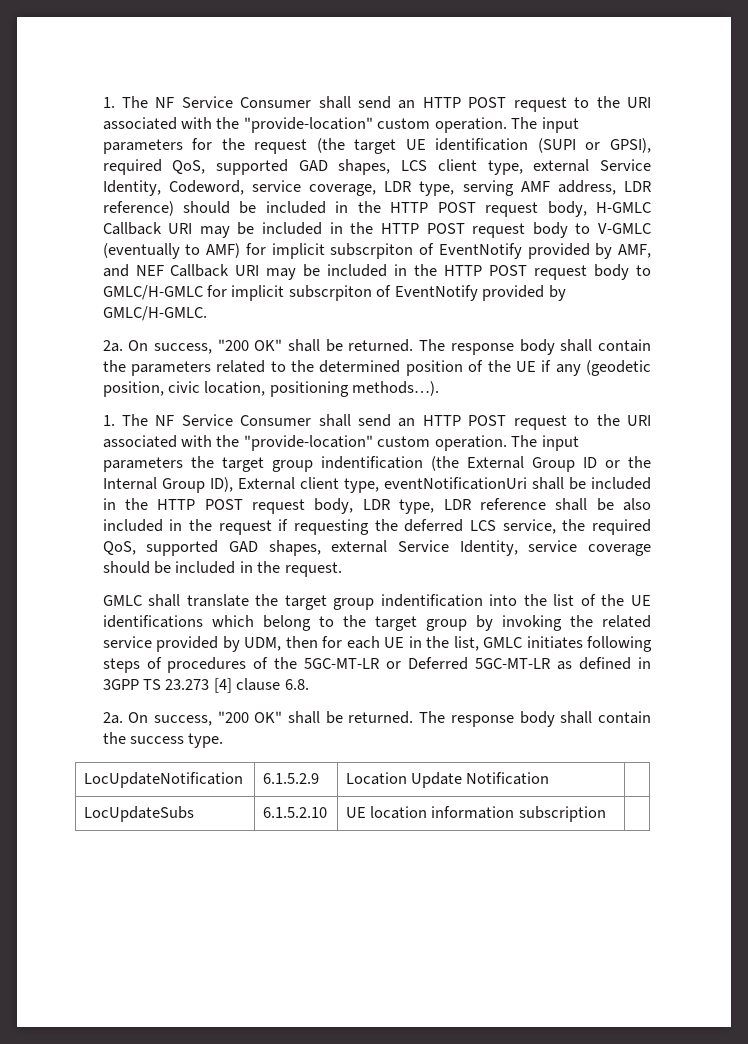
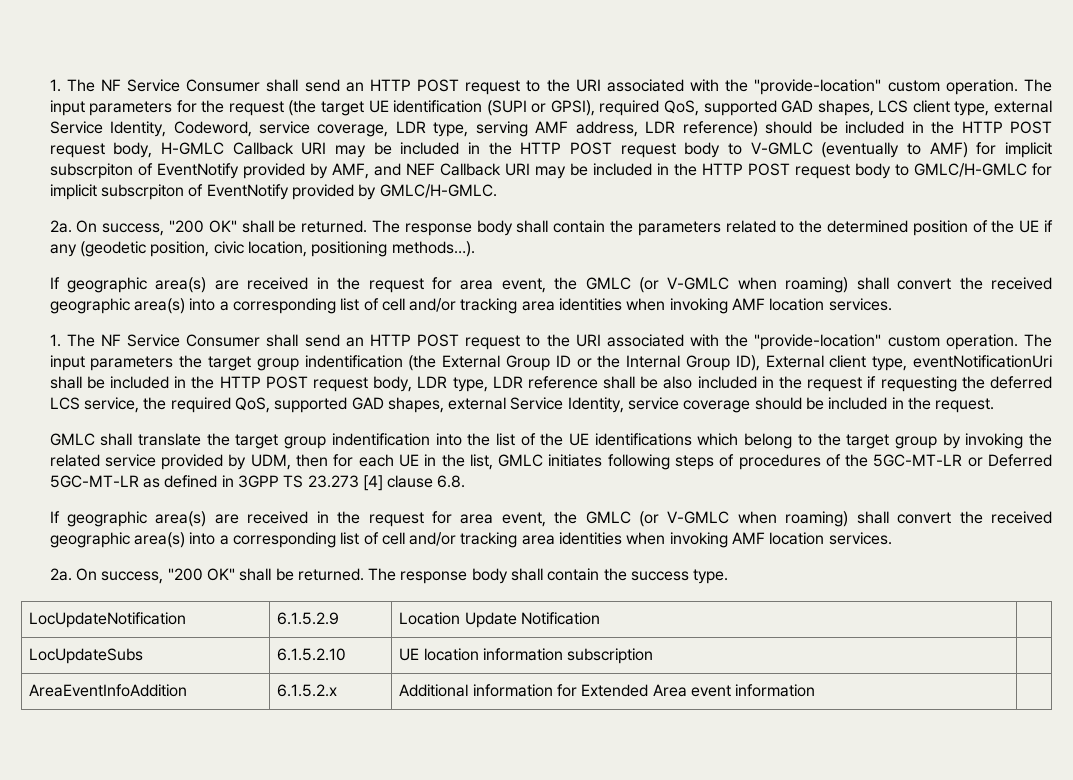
(440, 388) none -> [49,277,1053,293] [49,298,892,314] // If geographic area(s) are received in the request for area event, the GMLC (or V-GMLC when roaming) shall convert the received geographic area(s) into a corresponding list of cell and/or tracking area identities when invoking AMF location services.
(309, 684) none -> [49,511,1053,527] [49,532,892,548] // If geographic area(s) are received in the request for area event, the GMLC (or V-GMLC when roaming) shall convert the received geographic area(s) into a corresponding list of cell and/or tracking area identities when invoking AMF location services.
(606, 814) none -> [29,684,188,697] [277,684,338,697] [399,684,816,697] // AreaEventInfoAddition | 6.1.5.2.x | Additional information for Extended Area event information |

